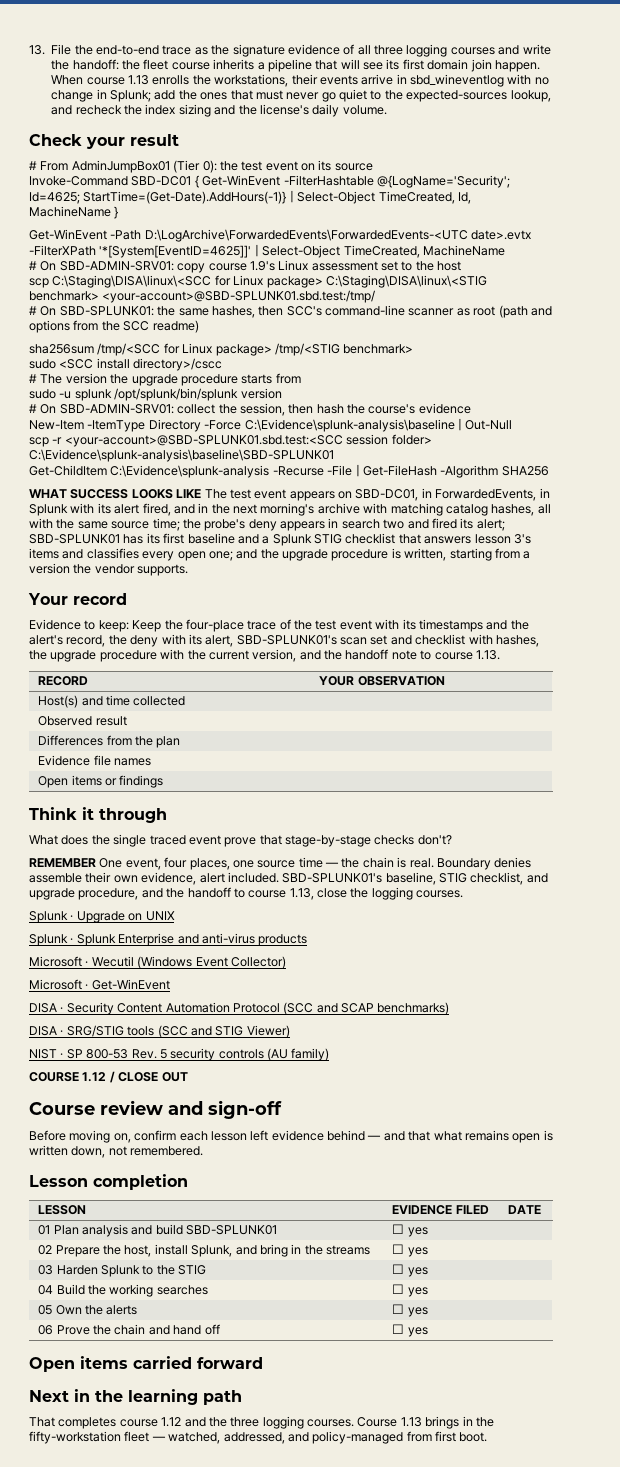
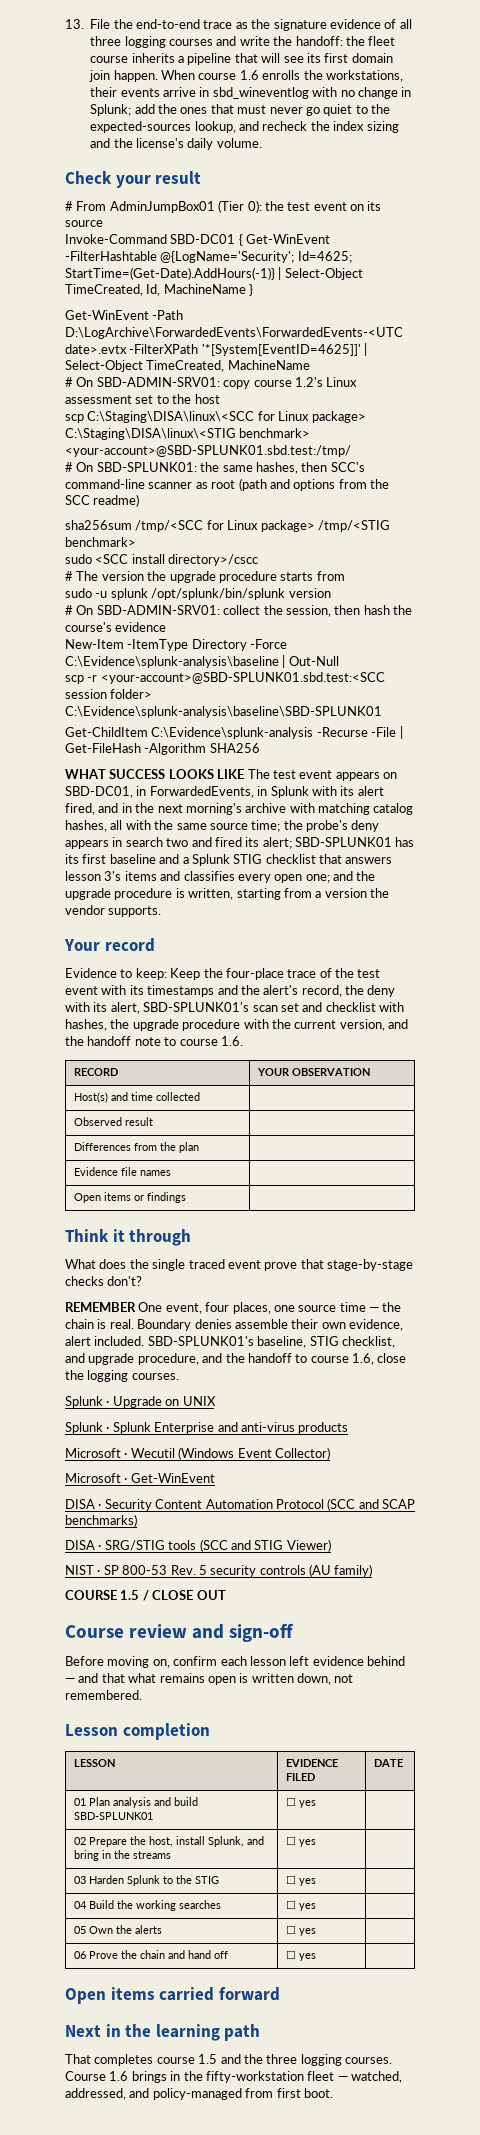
[128,75,149,85] 1.13 -> [239,70,259,80] 1.6
[249,261,275,271] 1.9's -> [294,377,323,387] 1.2's
[475,650,500,660] 1.13. -> [220,1036,243,1046] 1.6.
[289,888,314,900] 1.13, -> [352,1353,374,1365] 1.6,
[82,1072,107,1082] 1.12 -> [120,1590,140,1600] 1.5
[161,1417,182,1427] 1.12 -> [198,2054,218,2064] 1.5
[400,1417,422,1427] 1.13 -> [109,2071,129,2081] 1.6

